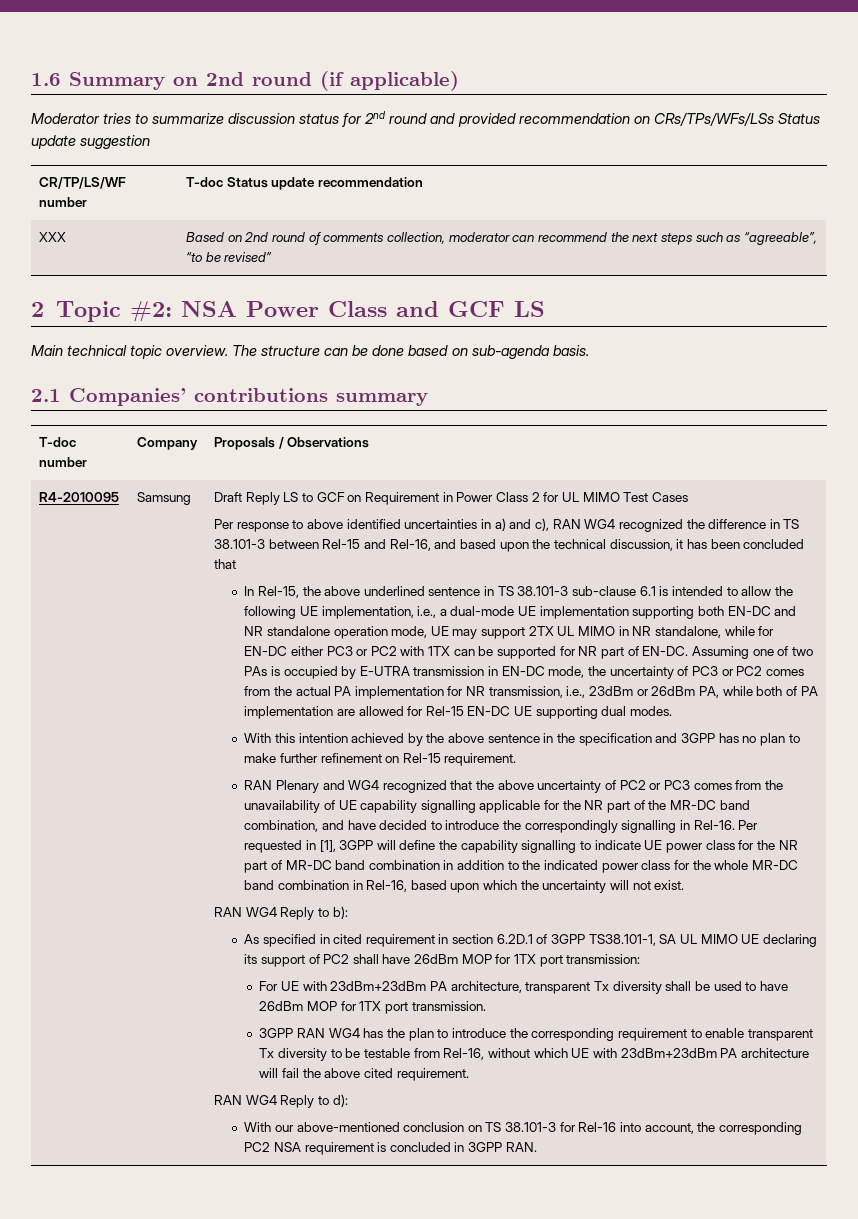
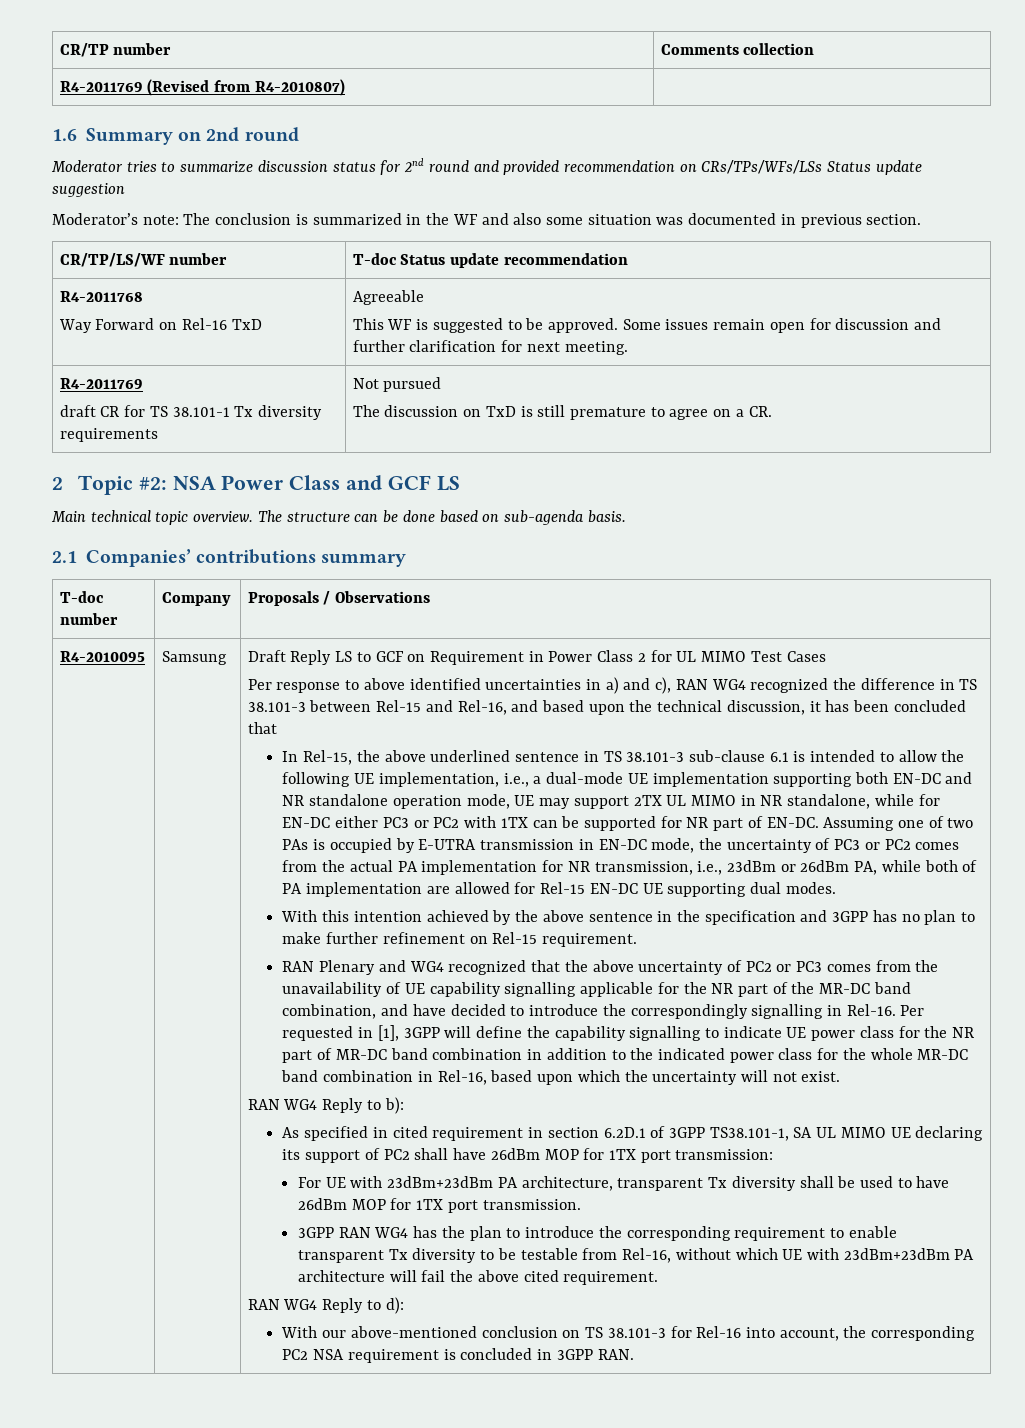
(31, 79) none -> [59,43,172,57] [660,43,815,55] [59,79,345,96] CR/TP number | Comments collection // R4-2011769 (Revised from R4-2010807) | //
[319,71,459,91] (if applicable) -> (299, 134) none
(151, 142) none -> [52,213,922,228] // Moderator’s note: The conclusion is summarized in the WF and also some situation was documented in previous section.
[39,232,67,242] [186,232,817,245] [186,252,273,262] XXX | Based on 2nd round of comments collection, moderator can recommend the next steps such as “agreeable”, “to be revised” -> [59,291,143,302] [58,318,262,333] [352,290,424,305] [352,318,942,333] [352,340,628,355] [59,378,143,389] [59,405,322,420] [59,428,158,442] [352,377,442,392] [352,405,772,420] R4-2011768 // Way Forward on Rel-16 TxD | Agreeable // This WF is suggested to be approved. Some issues remain open for discussion and further clarification for next meeting. // R4-2011769 // draft CR for TS 38.101-1 Tx diversity requirements | Not pursued // The discussion on TxD is still premature to agree on a CR.

